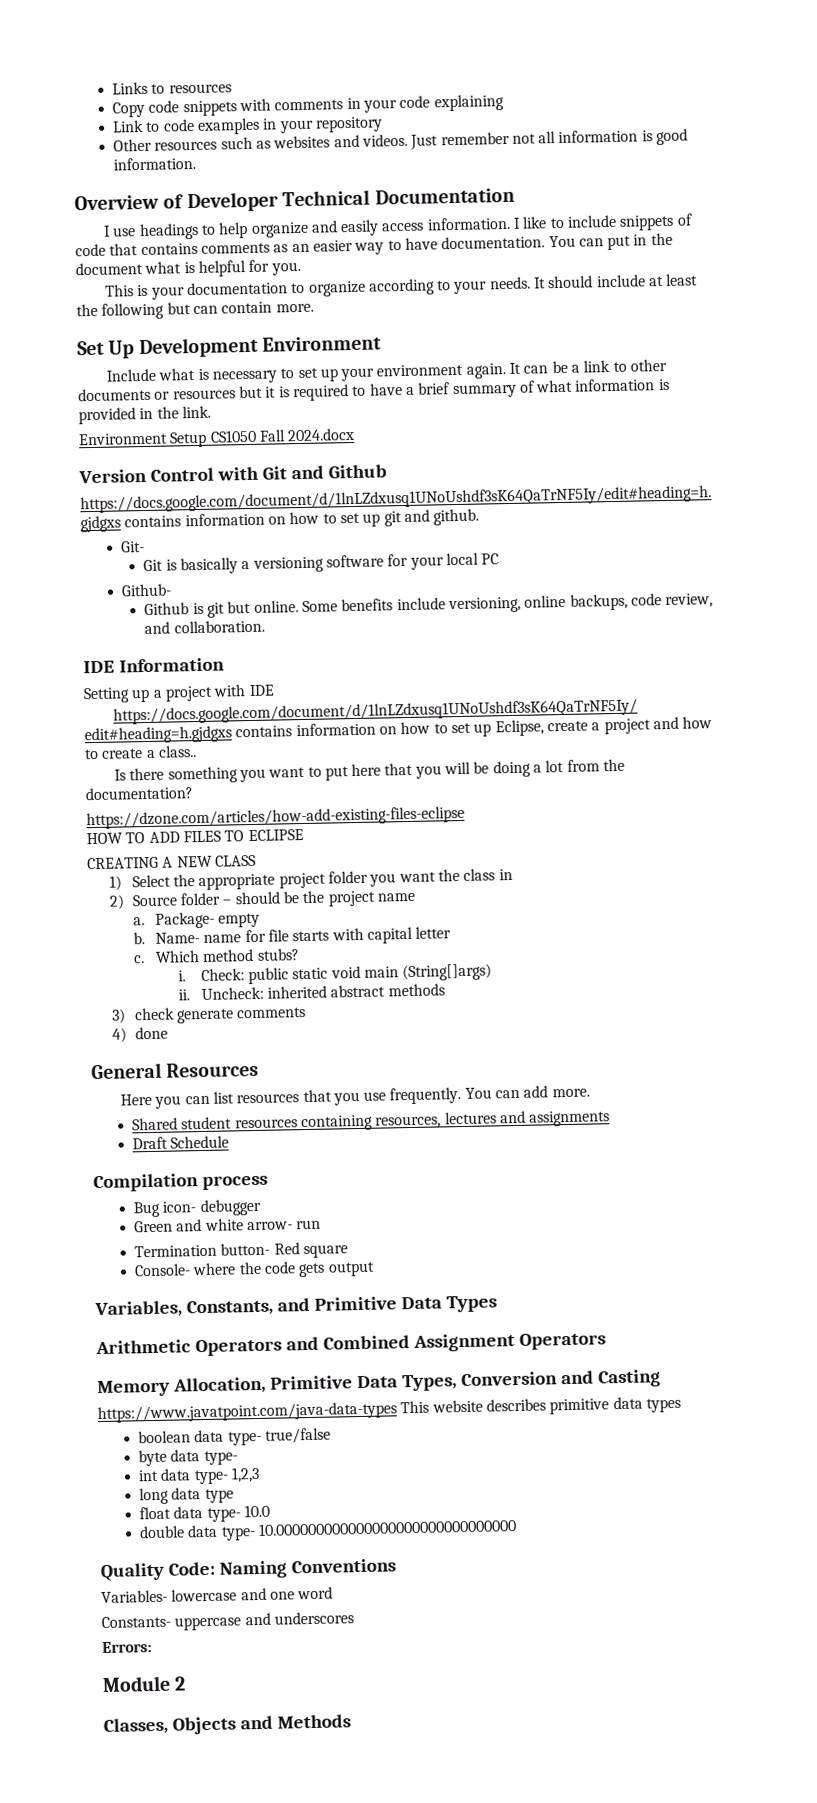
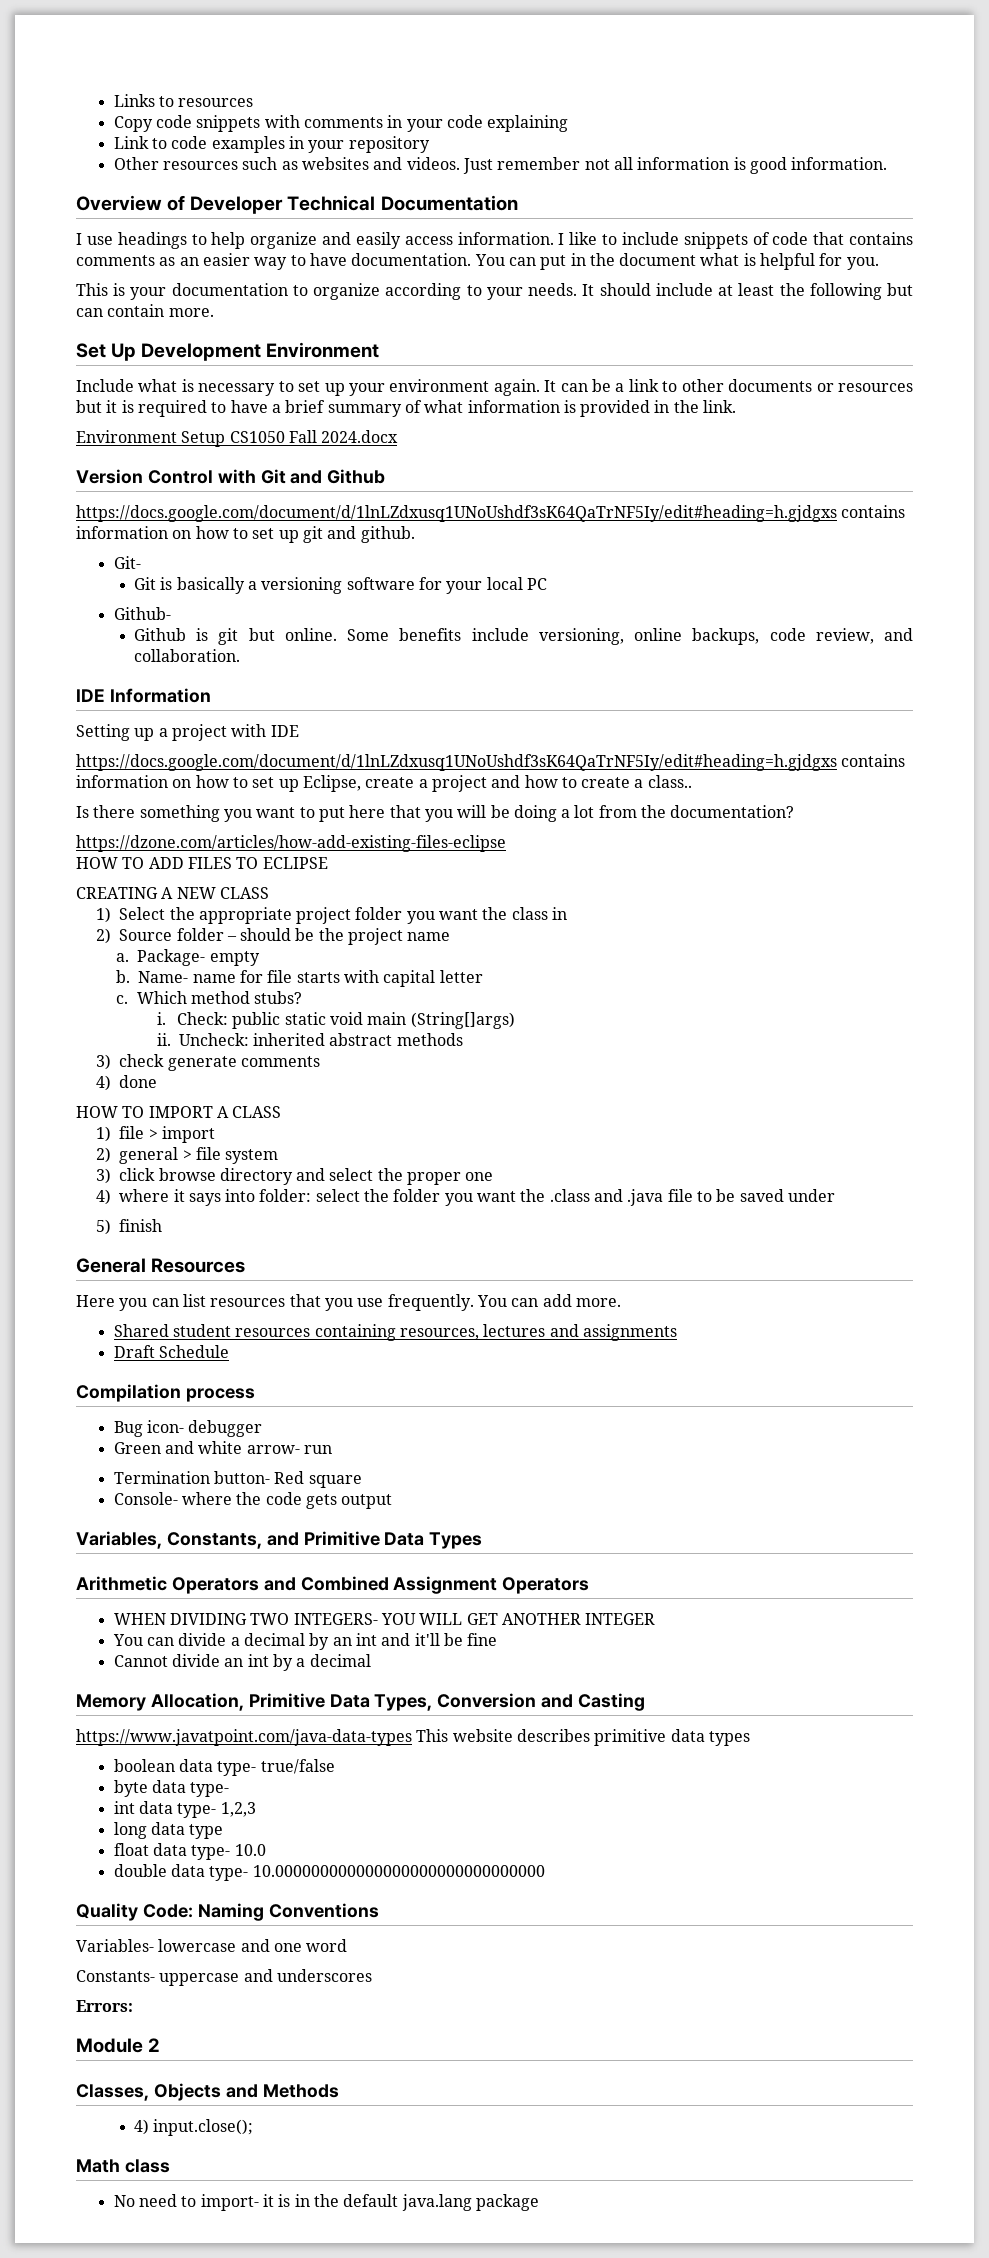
(168, 1033) none -> [76,1106,282,1118] [96,1126,215,1143] [96,1147,279,1164] [96,1168,494,1185] [96,1189,835,1206] [96,1219,163,1235] // HOW TO IMPORT A CLASS // 1) file > import // 2) general > file system // 3) click browse directory and select the proper one // 4) where it says into folder: select the folder you want the .class and .java file to be saved under // 5) finish
(606, 1341) none -> [113,1613,656,1625] [112,1633,498,1650] [113,1654,371,1671] // WHEN DIVIDING TWO INTEGERS- YOU WILL GET ANOTHER INTEGER // You can divide a decimal by an int and it'll be fine // Cannot divide an int by a decimal
(351, 1721) none -> [133,2119,254,2136] [76,2159,170,2173] [113,2194,539,2211] // 4) input.close(); // Math class // No need to import- it is in the default java.lang package

